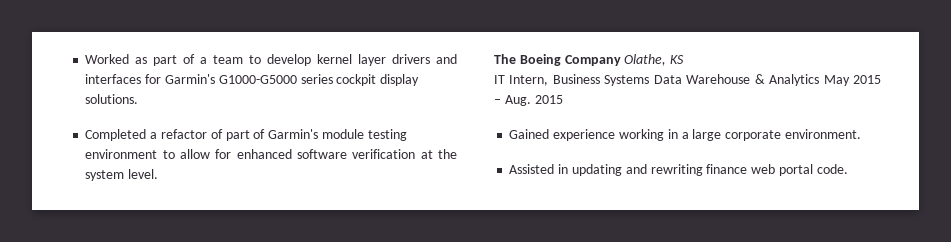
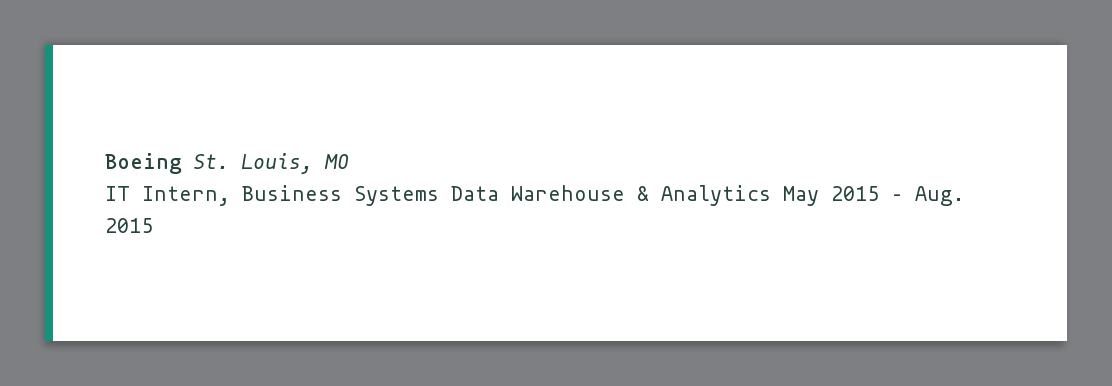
[85,54,457,66] [85,74,420,86] [85,94,139,104] [85,129,407,141] [85,149,457,159] [85,169,159,181] [494,54,685,66] Worked as part of a team to develop kernel layer drivers and interfaces for Garmin's G1000-G5000 series cockpit display solutions. // Completed a refactor of part of Garmin's module testing environment to allow for enhanced software verification at the system level. // The Boeing Company Olathe, KS -> [105,153,349,174] Boeing St. Louis, MO
[509,129,861,141] [509,164,848,176] // Gained experience working in a large corporate environment. // Assisted in updating and rewriting finance web portal code. -> (153, 225) none

